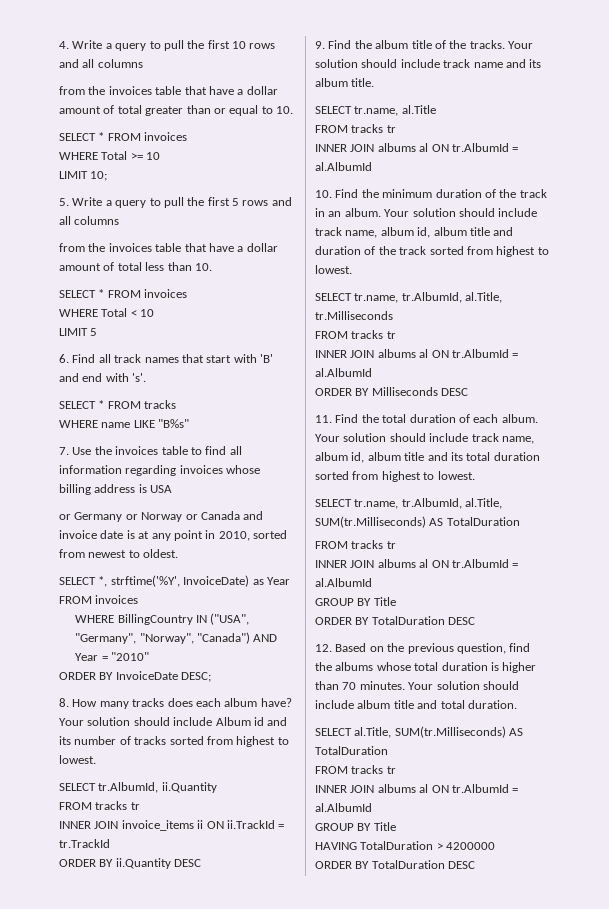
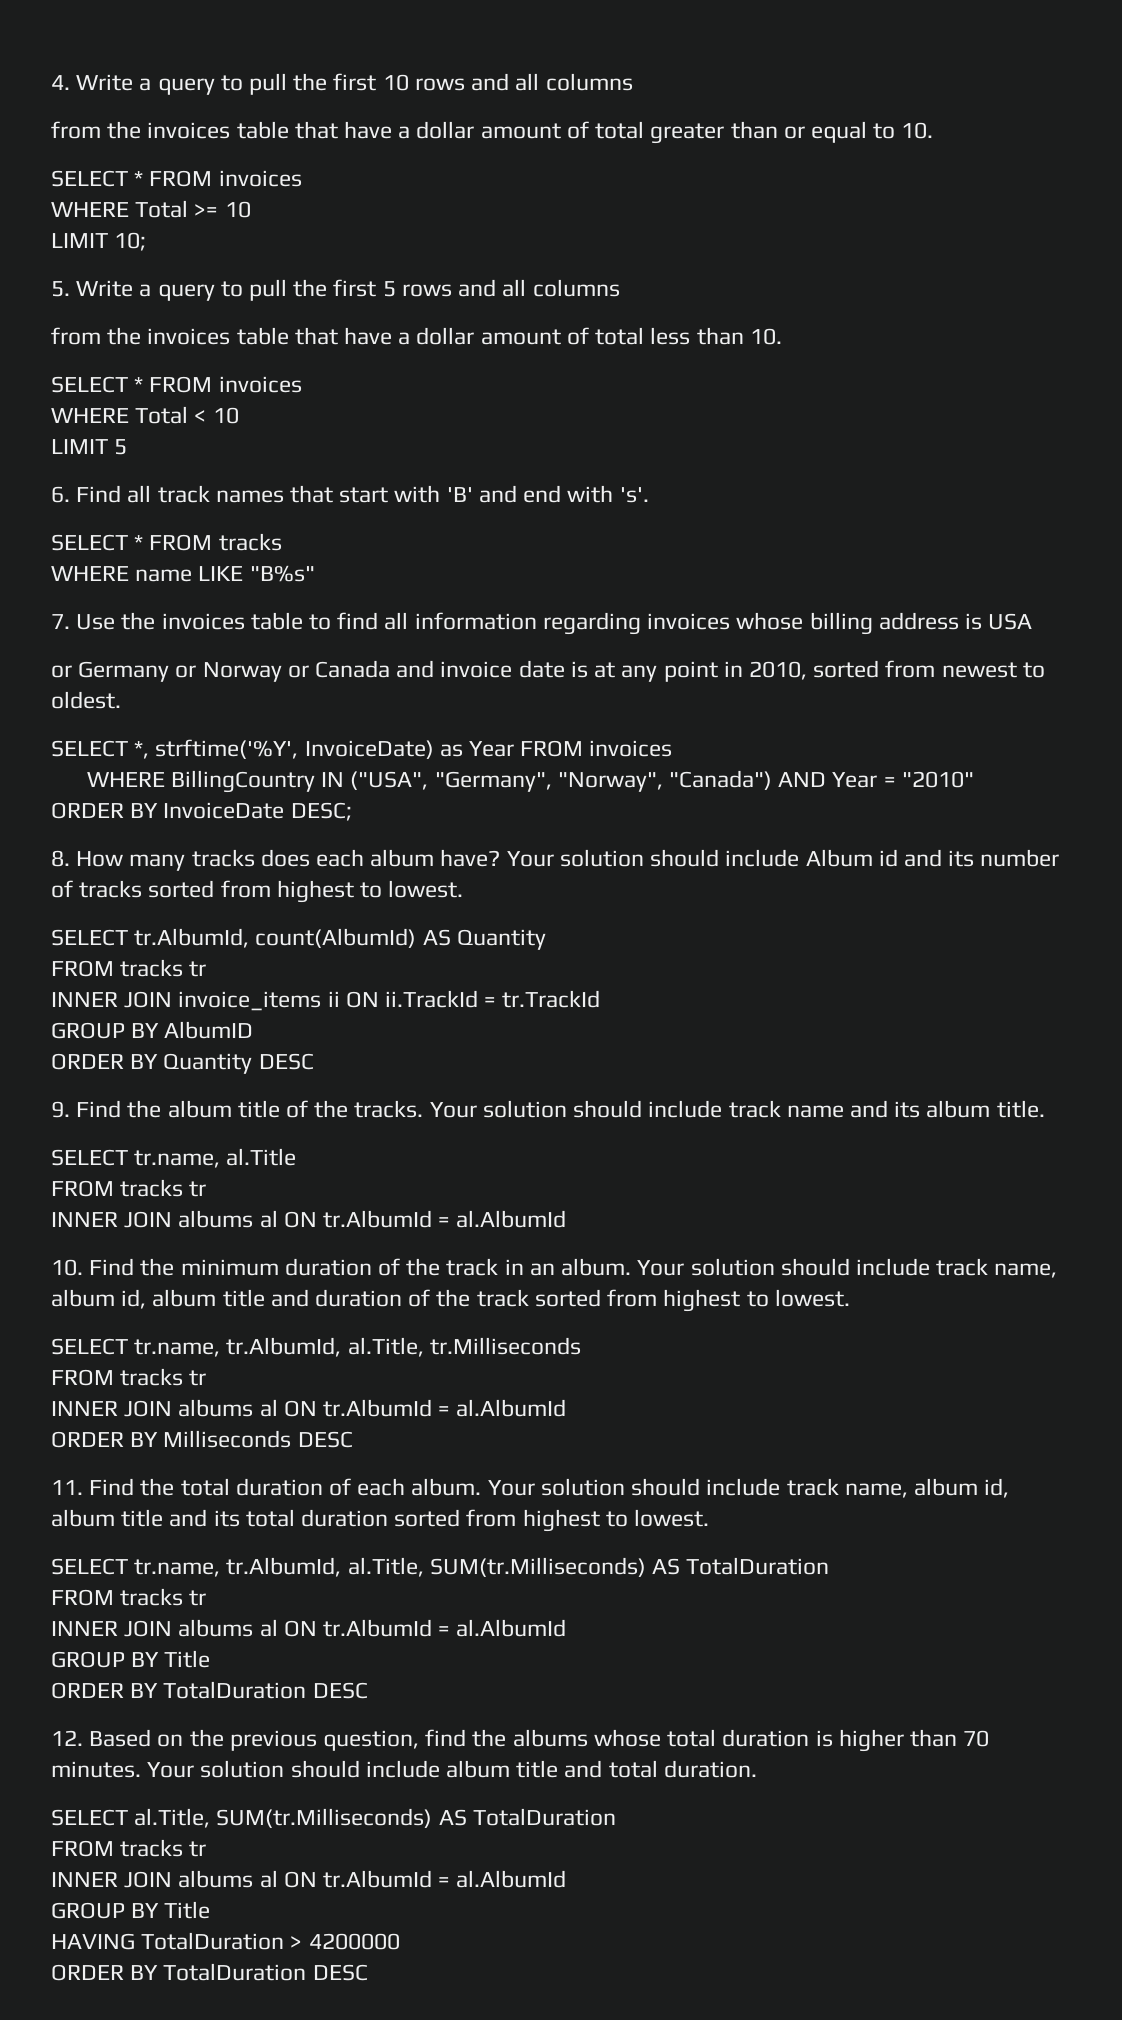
[161,782,217,793] ii.Quantity -> [255,928,546,950] count(AlbumId) AS Quantity
[59,858,171,869] // ORDER BY ii.Quantity -> [51,1021,254,1039] [51,1053,253,1074] // GROUP BY AlbumID // ORDER BY Quantity

